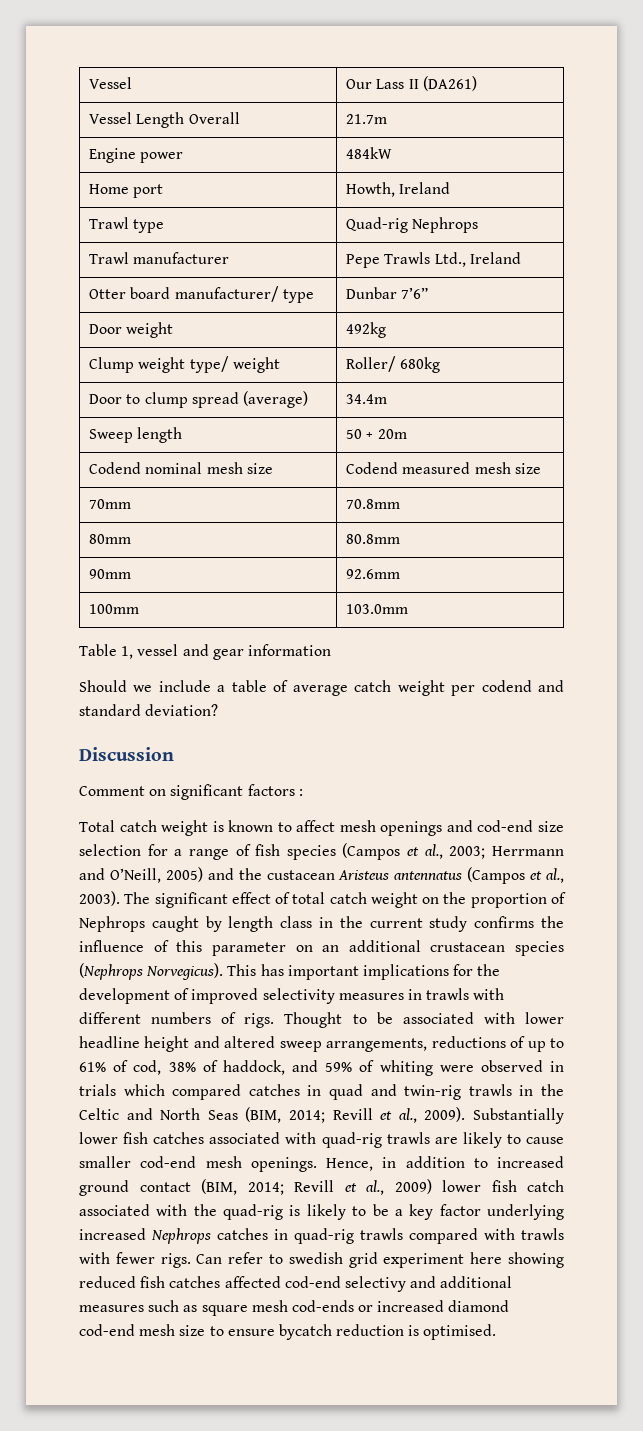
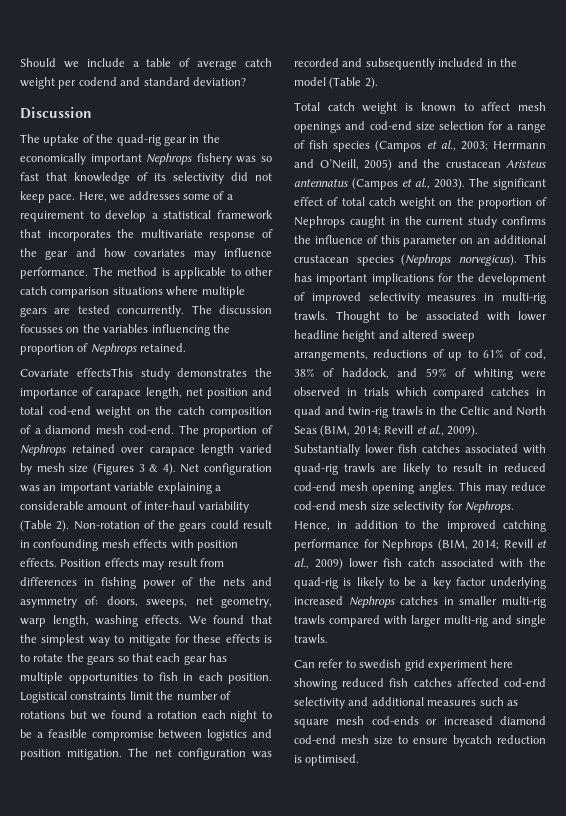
[89,77,133,89] [346,76,477,91] [89,112,240,128] [346,114,388,124] [89,148,184,163] [346,147,393,159] [89,184,164,198] [346,182,451,197] [89,217,165,233] [346,217,479,233] [89,252,230,264] [346,252,521,268] [89,286,314,303] [346,287,429,299] [89,322,174,338] [346,322,387,338] [89,356,280,373] [346,356,441,373] [89,391,308,408] [346,394,388,404] [89,427,183,443] [346,429,407,439] [89,462,273,474] [346,462,541,474] [89,499,132,509] [346,499,401,509] [89,534,132,544] [346,534,401,544] [89,569,132,579] [346,569,401,579] [89,604,140,614] [346,604,409,614] [79,644,331,660] Vessel | Our Lass II (DA261) // Vessel Length Overall | 21.7m // Engine power | 484kW // Home port | Howth, Ireland // Trawl type | Quad-rig Nephrops // Trawl manufacturer | Pepe Trawls Ltd., Ireland // Otter board manufacturer/ type | Dunbar 7’6” // Door weight | 492kg // Clump weight type/ weight | Roller/ 680kg // Door to clump spread (average) | 34.4m // Sweep length | 50 + 20m // Codend nominal mesh size | Codend measured mesh size // 70mm | 70.8mm // 80mm | 80.8mm // 90mm | 92.6mm // 100mm | 103.0mm // Table 1, vessel and gear information // -> (20, 62) none
[79,784,303,800] Comment on significant factors : -> [20,134,220,146] [20,153,272,165] [20,172,272,184] [20,191,233,203] [20,210,273,222] [20,229,273,241] [20,248,272,260] [20,267,273,279] [20,286,245,298] [20,305,272,317] [20,324,230,336] [20,343,187,355] [20,368,272,380] [20,387,272,399] [20,406,272,418] [20,425,273,437] [20,444,272,456] [20,463,272,475] [20,482,221,494] [20,501,249,513] [20,520,272,532] [20,539,238,551] [20,558,224,570] [20,577,272,589] [20,596,272,608] [20,615,272,627] [20,634,272,646] [20,653,227,665] [20,672,272,684] [20,691,231,703] [20,710,272,722] [20,729,272,741] [20,748,272,760] [294,58,517,70] [294,77,378,89] The uptake of the quad-rig gear in the economically important Nephrops fishery was so fast that knowledge of its selectivity did not keep pace. Here, we addresses some of a requirement to develop a statistical framework that incorporates the multivariate response of the gear and how covariates may influence performance. The method is applicable to other catch comparison situations where multiple gears are tested concurrently. The discussion focusses on the variables influencing the proportion of Nephrops retained. // Covariate effectsThis study demonstrates the importance of carapace length, net position and total cod-end weight on the catch composition of a diamond mesh cod-end. The proportion of Nephrops retained over carapace length varied by mesh size (Figures 3 & 4). Net configuration was an important variable explaining a considerable amount of inter-haul variability (Table 2). Non-rotation of the gears could result in confounding mesh effects with position effects. Position effects may result from differences in fishing power of the nets and asymmetry of: doors, sweeps, net geometry, warp length, washing effects. We found that the simplest way to mitigate for these effects is to rotate the gears so that each gear has multiple opportunities to fish in each position. Logistical constraints limit the number of rotations but we found a rotation each night to be a feasible compromise between logistics and position mitigation. The net configuration was recorded and subsequently included in the model (Table 2).
[266,870,335,880] custacean -> [445,160,501,168] crustacean
[205,916,313,932] by length class -> (385, 222) none
[146,963,224,980] Norvegicus). -> [458,254,517,266] norvegicus).
[426,988,505,1000] [79,1012,275,1028] trawls with different numbers of rigs. -> [502,292,546,304] [294,311,328,321] multi-rig trawls.
[526,1137,565,1144] [79,1156,564,1172] [79,1180,191,1196] cause smaller cod-end mesh openings. Hence, in addition to increased ground contact -> [452,463,546,472] [294,482,546,494] [294,501,514,513] [294,520,546,532] [294,539,433,551] result in reduced cod-end mesh opening angles. This may reduce cod-end mesh size selectivity for Nephrops. Hence, in addition to the improved catching performance for Nephrops
[294,1228,354,1244] quad-rig -> [459,596,546,608] smaller multi-rig
[521,1228,564,1240] [79,1252,191,1268] trawls with fewer rigs. -> [411,615,546,627] [294,634,328,644] larger multi-rig and single trawls. //
[344,1276,406,1292] selectivy -> [294,697,345,709] selectivity

